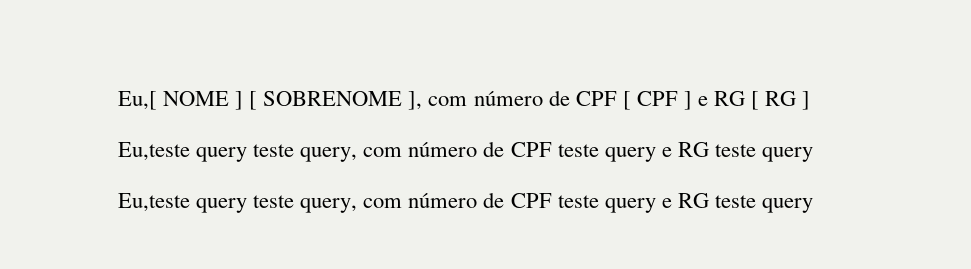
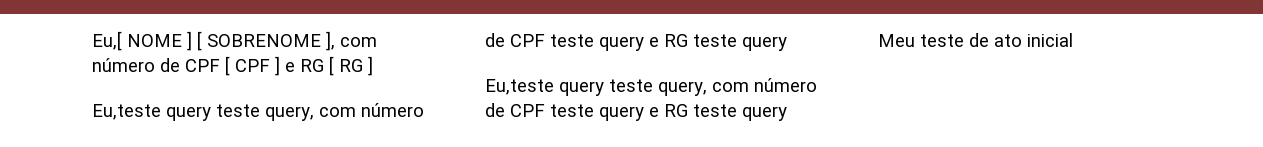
(813, 205) none -> [878,33,1073,47] // Meu teste de ato inicial

